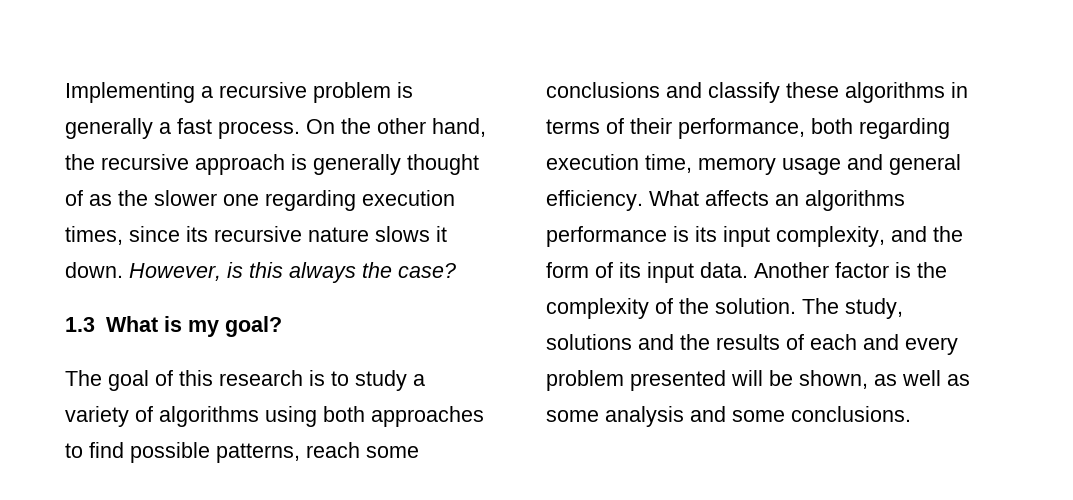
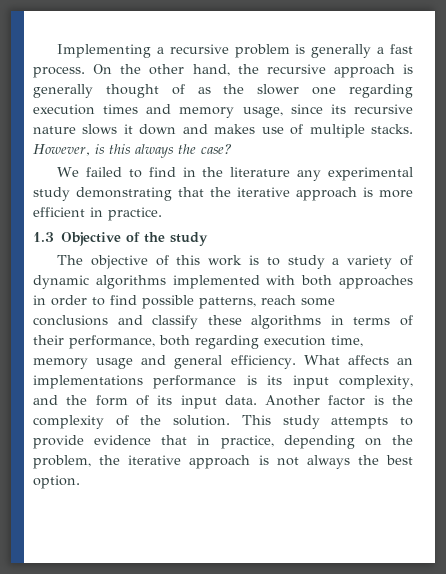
[65,226,123,245] times, -> [103,104,283,118] times and memory usage,
[65,262,123,278] down. -> [139,124,414,138] down and makes use of multiple stacks.
[65,316,282,337] [65,370,149,391] 1.3 What is my goal? // The goal -> [57,167,413,181] [33,187,413,201] [33,207,162,221] [33,232,209,246] [57,255,148,269] We failed to find in the literature any experimental study demonstrating that the iterative approach is more efficient in practice. // 1.3 Objective of the study // The objective
[219,370,303,386] research -> [208,255,243,266] work
[159,406,484,427] algorithms using both approaches -> [33,275,414,289] [33,295,87,306] dynamic algorithms implemented with both approaches in order
[805,190,905,211] algorithms -> [33,375,143,389] implementations
[802,298,903,319] [546,334,958,355] [546,370,970,391] [546,406,911,427] The study, solutions and the results of each and every problem presented will be shown, as well as some analysis and some conclusions. -> [241,415,414,429] [33,435,413,449] [33,455,413,469] [33,475,80,489] This study attempts to provide evidence that in practice, depending on the problem, the iterative approach is not always the best option.

